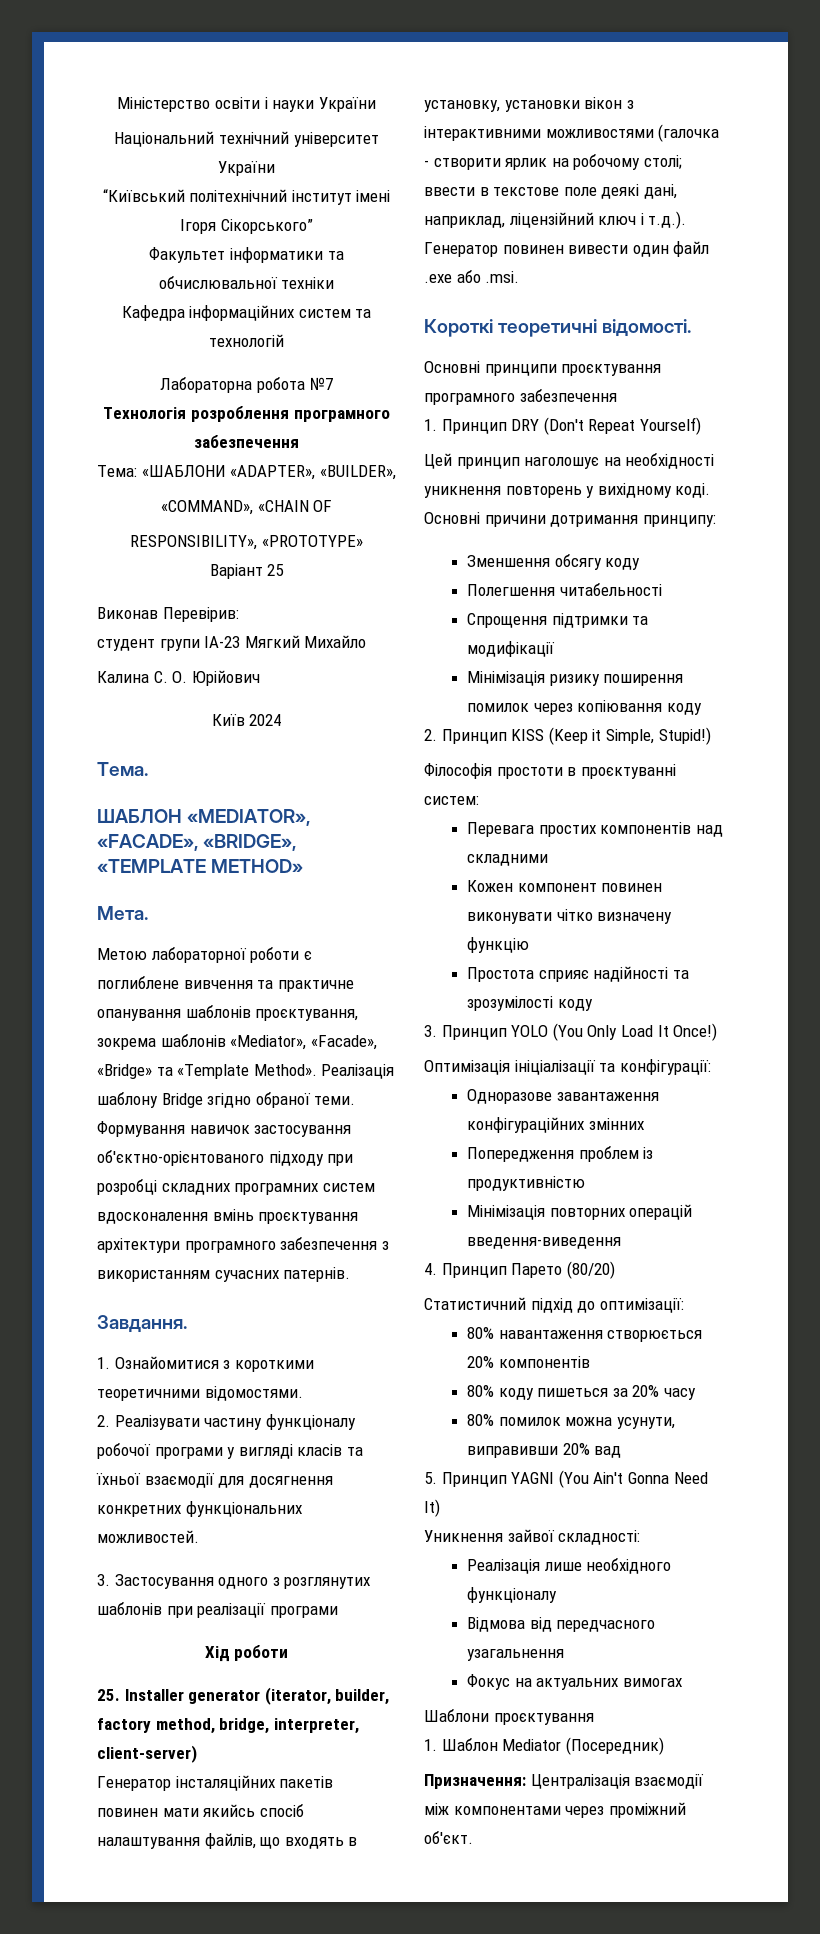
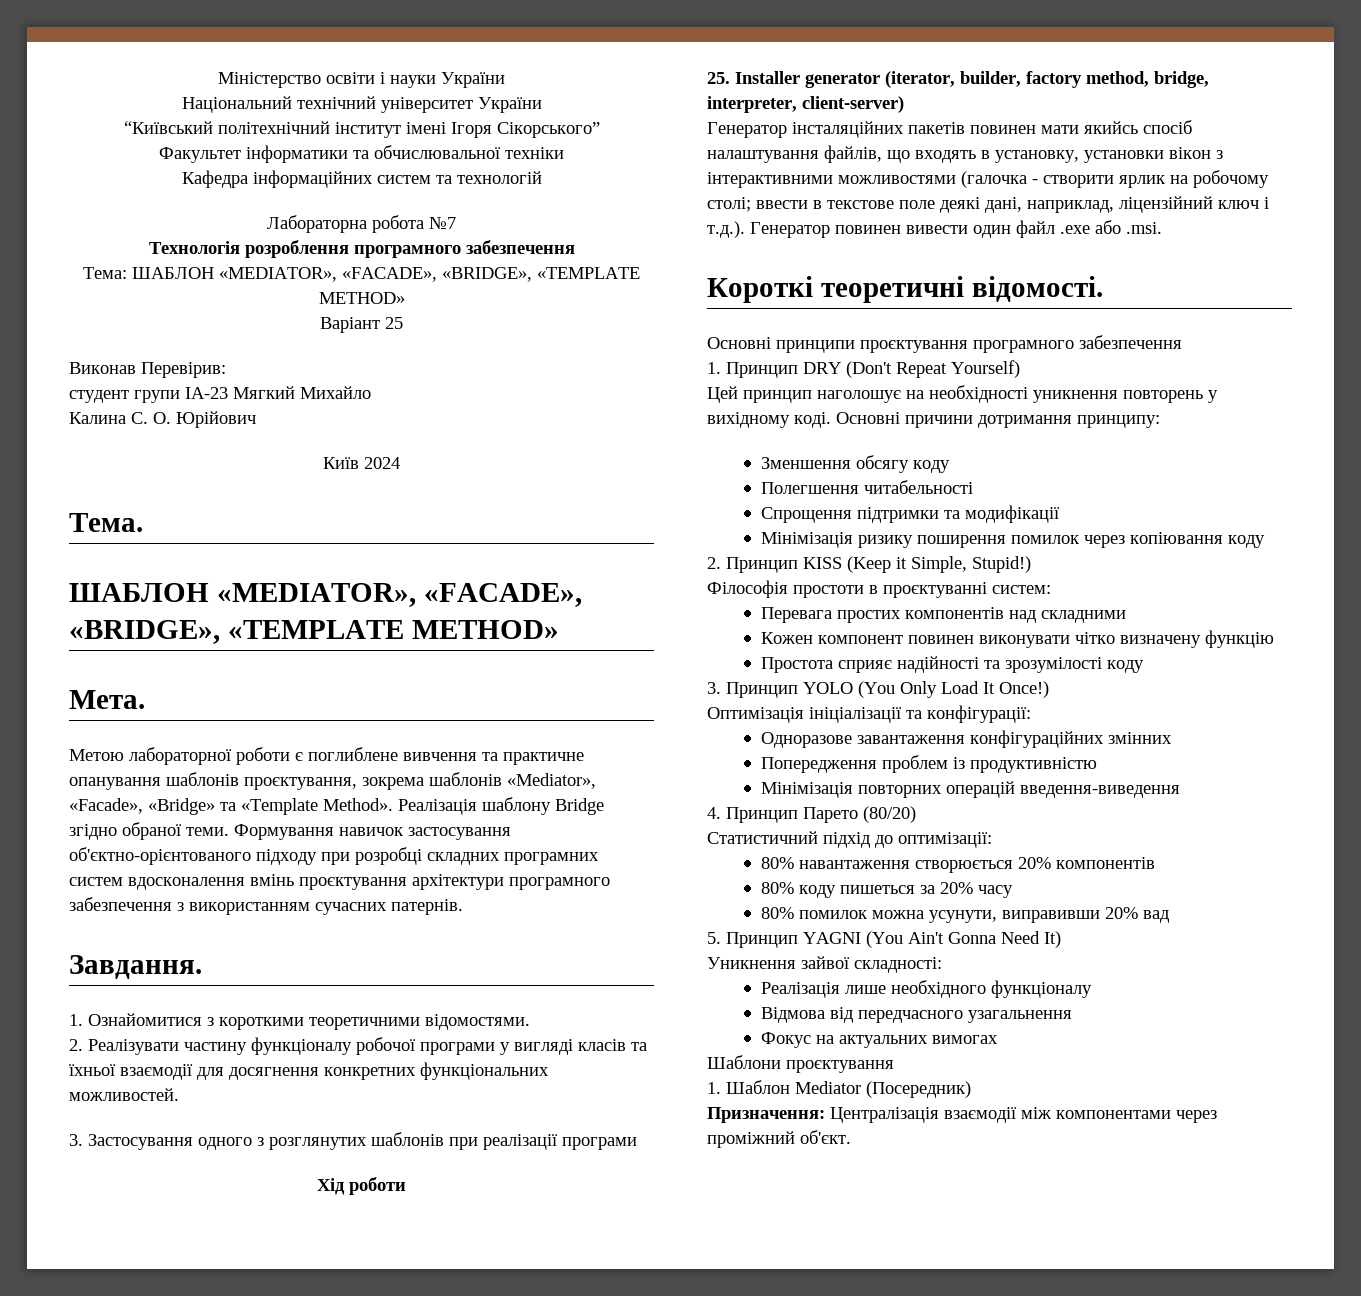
[141,465,396,480] [160,500,333,515] [130,535,363,550] «ШАБЛОНИ «ADAPTER», «BUILDER», // «COMMAND», «CHAIN OF // RESPONSIBILITY», «PROTOTYPE» -> [132,267,640,282] [318,292,405,304] ШАБЛОН «MEDIATOR», «FACADE», «BRIDGE», «TEMPLATE METHOD»

